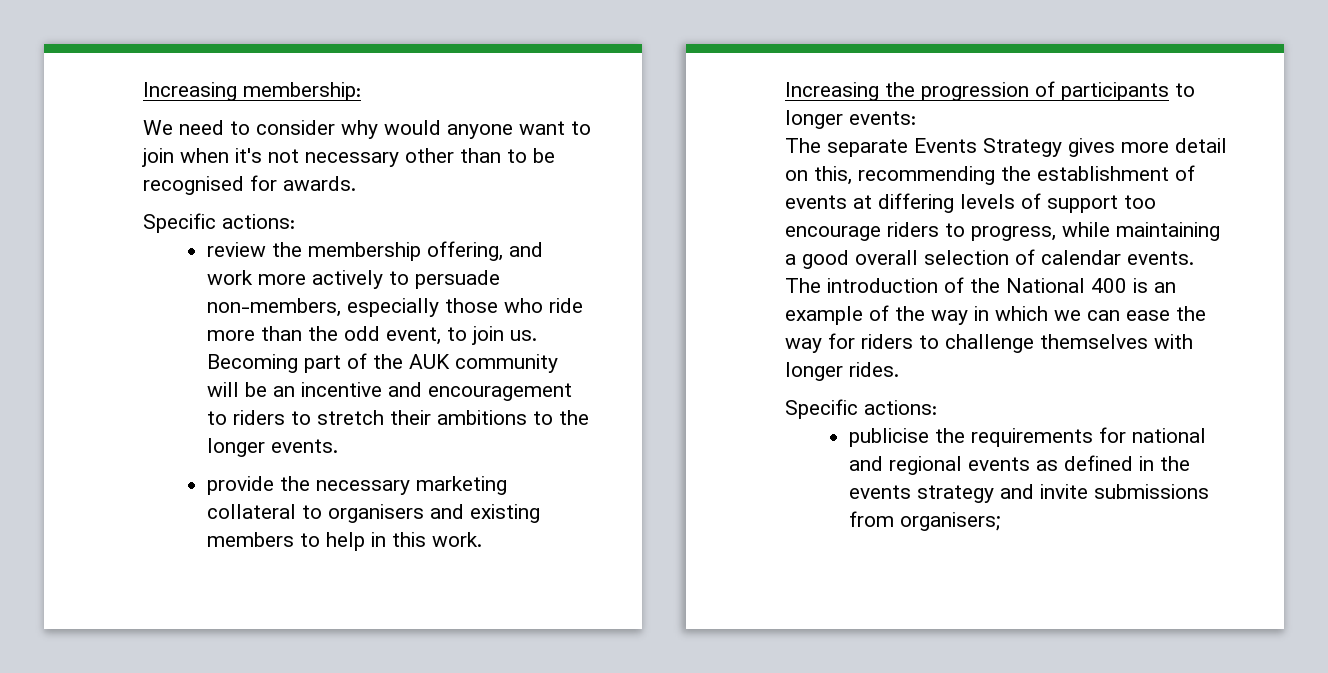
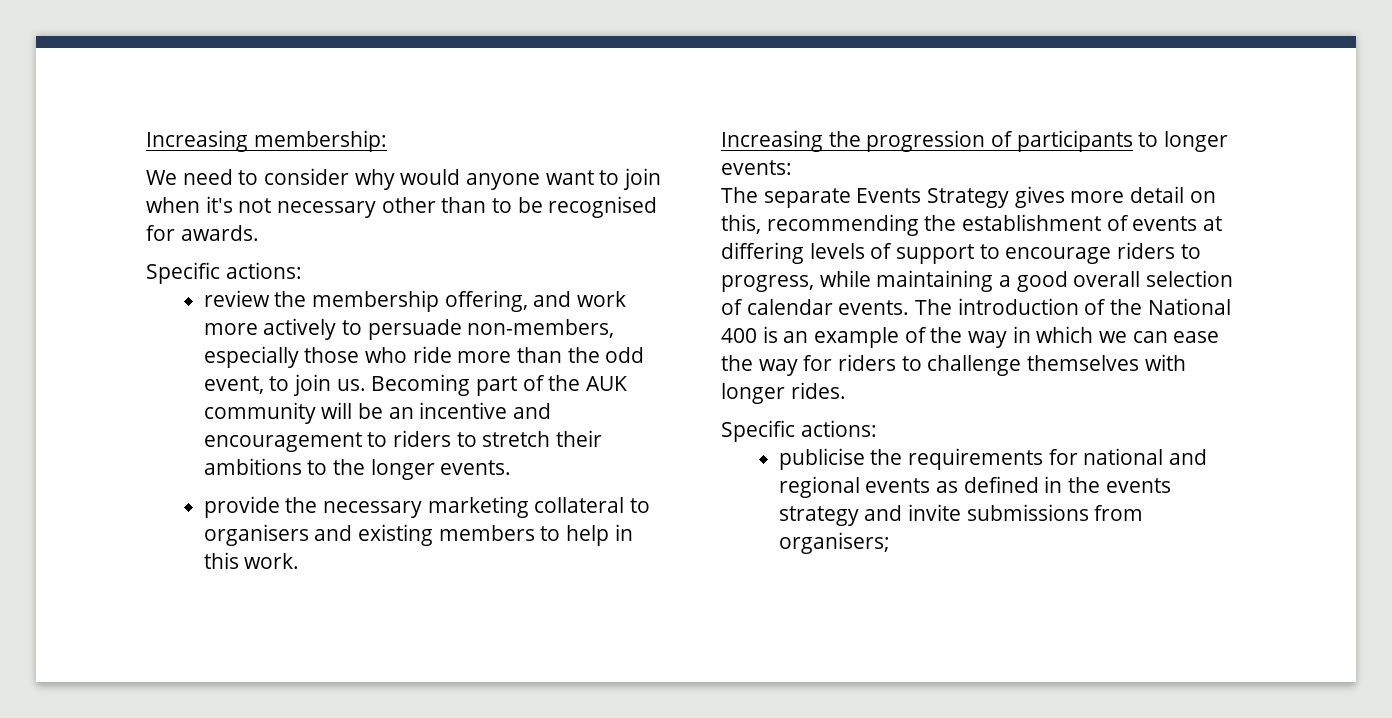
[1124,195,1156,209] too -> [979,244,1000,259] to

